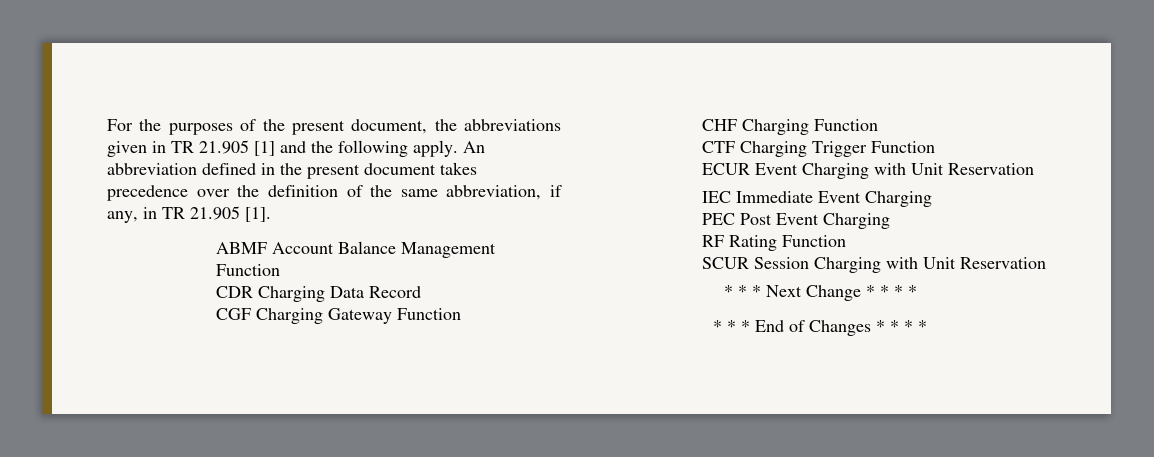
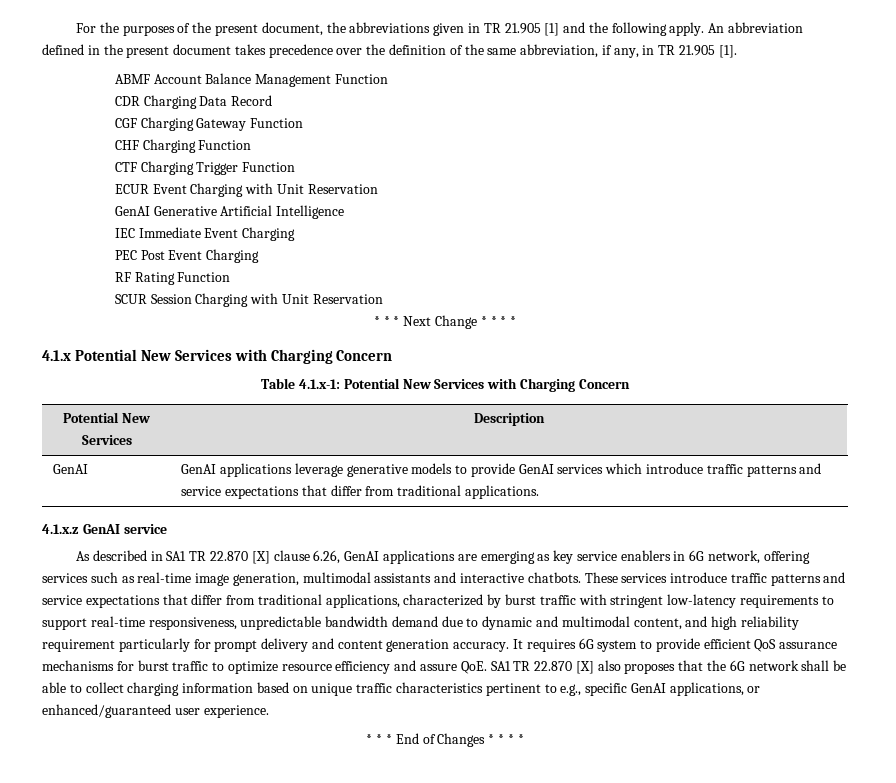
(1035, 169) none -> [114,205,345,219] // GenAI Generative Artificial Intelligence
(917, 291) none -> [42,349,393,364] [261,378,630,392] [63,412,150,423] [81,435,132,445] [474,413,545,426] [53,464,89,474] [181,463,822,477] [181,485,539,499] [42,524,167,534] [76,550,810,564] [42,572,846,586] [42,594,834,608] [42,616,799,630] [42,638,838,652] [42,660,847,674] [42,682,761,696] [42,704,269,718] // 4.1.x Potential New Services with Charging Concern // Table 4.1.x-1: Potential New Services with Charging Concern // Potential New Services | Description // GenAI | GenAI applications leverage generative models to provide GenAI services which introduce traffic patterns and service expectations that differ from traditional applications. // 4.1.x.z GenAI service // As described in SA1 TR 22.870 [X] clause 6.26, GenAI applications are emerging as key service enablers in 6G network, offering services such as real-time image generation, multimodal assistants and interactive chatbots. These services introduce traffic patterns and service expectations that differ from traditional applications, characterized by burst traffic with stringent low-latency requirements to support real-time responsiveness, unpredictable bandwidth demand due to dynamic and multimodal content, and high reliability requirement particularly for prompt delivery and content generation accuracy. It requires 6G system to provide efficient QoS assurance mechanisms for burst traffic to optimize resource efficiency and assure QoE. SA1 TR 22.870 [X] also proposes that the 6G network shall be able to collect charging information based on unique traffic characteristics pertinent to e.g., specific GenAI applications, or enhanced/guaranteed user experience.

